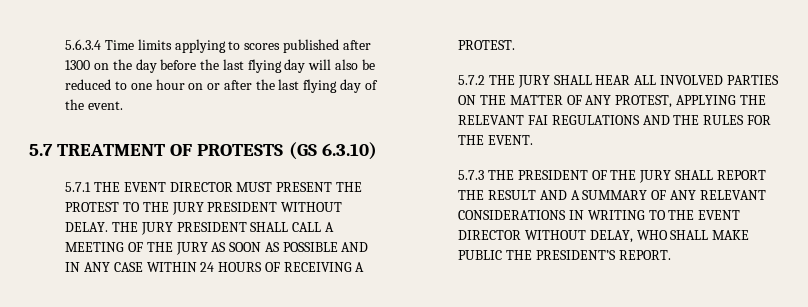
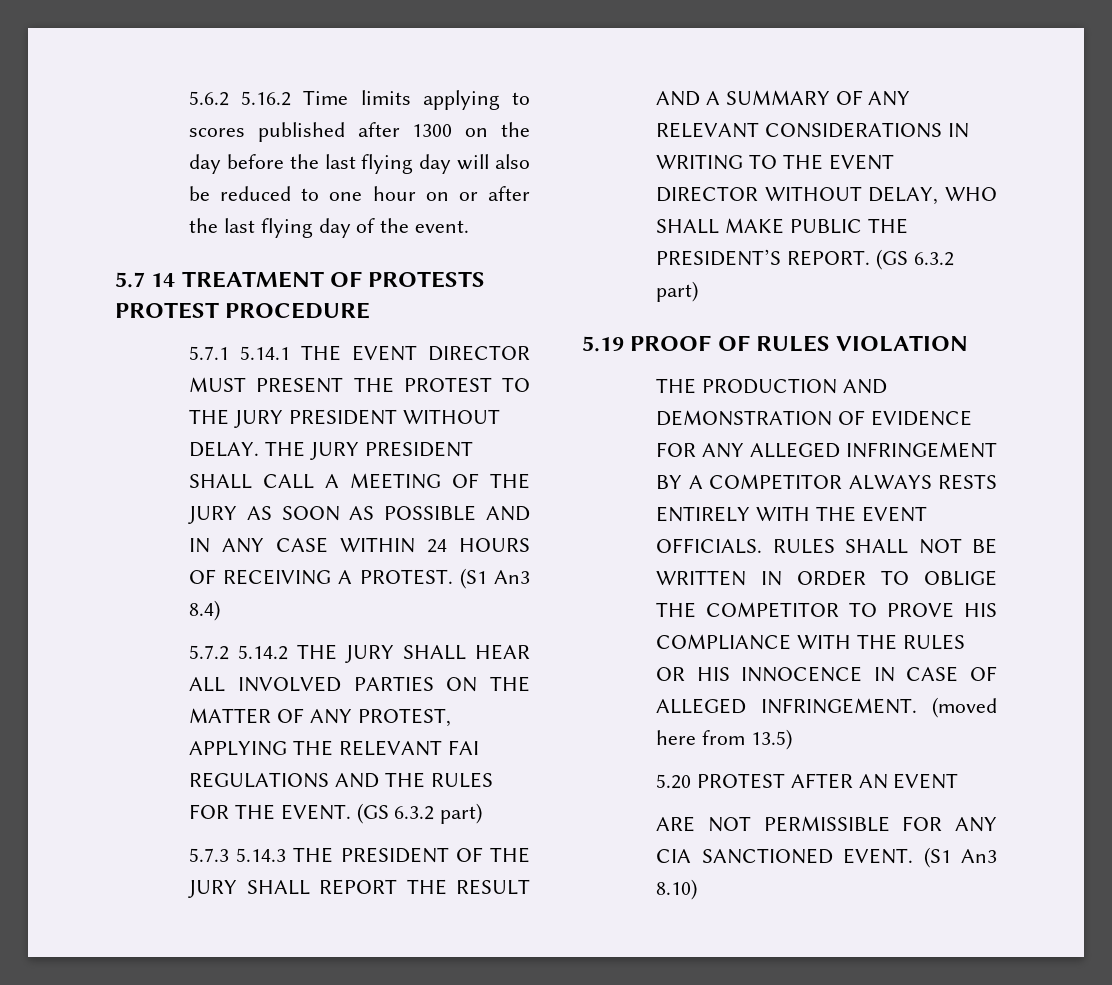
[65,39,102,50] 5.6.3.4 -> [189,91,292,106] 5.6.2 5.16.2
(53, 150) none -> [151,273,176,287] 14
[288,142,377,160] (GS 6.3.10) -> [115,302,371,319] PROTEST PROCEDURE
(92, 187) none -> [240,346,291,360] 5.14.1
(516, 45) none -> [459,568,530,589] [189,600,221,621] (S1 An3 8.4)
(486, 80) none -> [238,645,289,660] 5.14.2
(534, 140) none -> [356,803,483,824] (GS 6.3.2 part)
(485, 175) none -> [236,848,287,862] 5.14.3
(671, 255) none -> [875,249,954,270] [656,281,699,302] [582,335,969,352] [656,378,887,394] [656,410,972,426] [656,442,997,458] [656,474,997,490] [656,506,927,522] [656,538,997,554] [656,570,997,586] [656,602,997,618] [656,634,965,650] [656,666,997,682] [656,697,997,718] [656,729,792,750] [656,773,959,789] [656,816,997,832] [656,847,997,868] [656,879,698,900] (GS 6.3.2 part) // 5.19 PROOF OF RULES VIOLATION // THE PRODUCTION AND DEMONSTRATION OF EVIDENCE FOR ANY ALLEGED INFRINGEMENT BY A COMPETITOR ALWAYS RESTS ENTIRELY WITH THE EVENT OFFICIALS. RULES SHALL NOT BE WRITTEN IN ORDER TO OBLIGE THE COMPETITOR TO PROVE HIS COMPLIANCE WITH THE RULES OR HIS INNOCENCE IN CASE OF ALLEGED INFRINGEMENT. (moved here from 13.5) // 5.20 PROTEST AFTER AN EVENT // ARE NOT PERMISSIBLE FOR ANY CIA SANCTIONED EVENT. (S1 An3 8.10)

